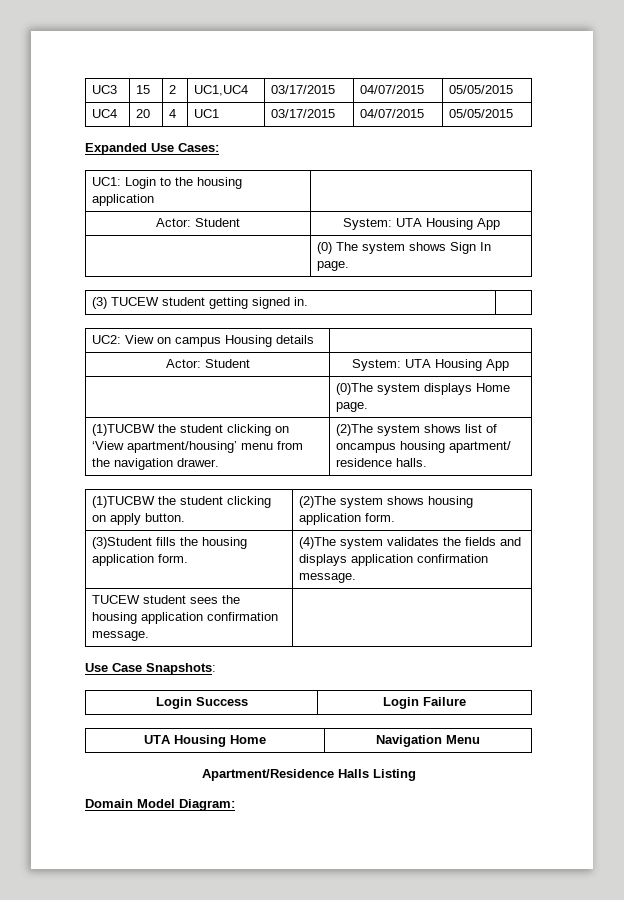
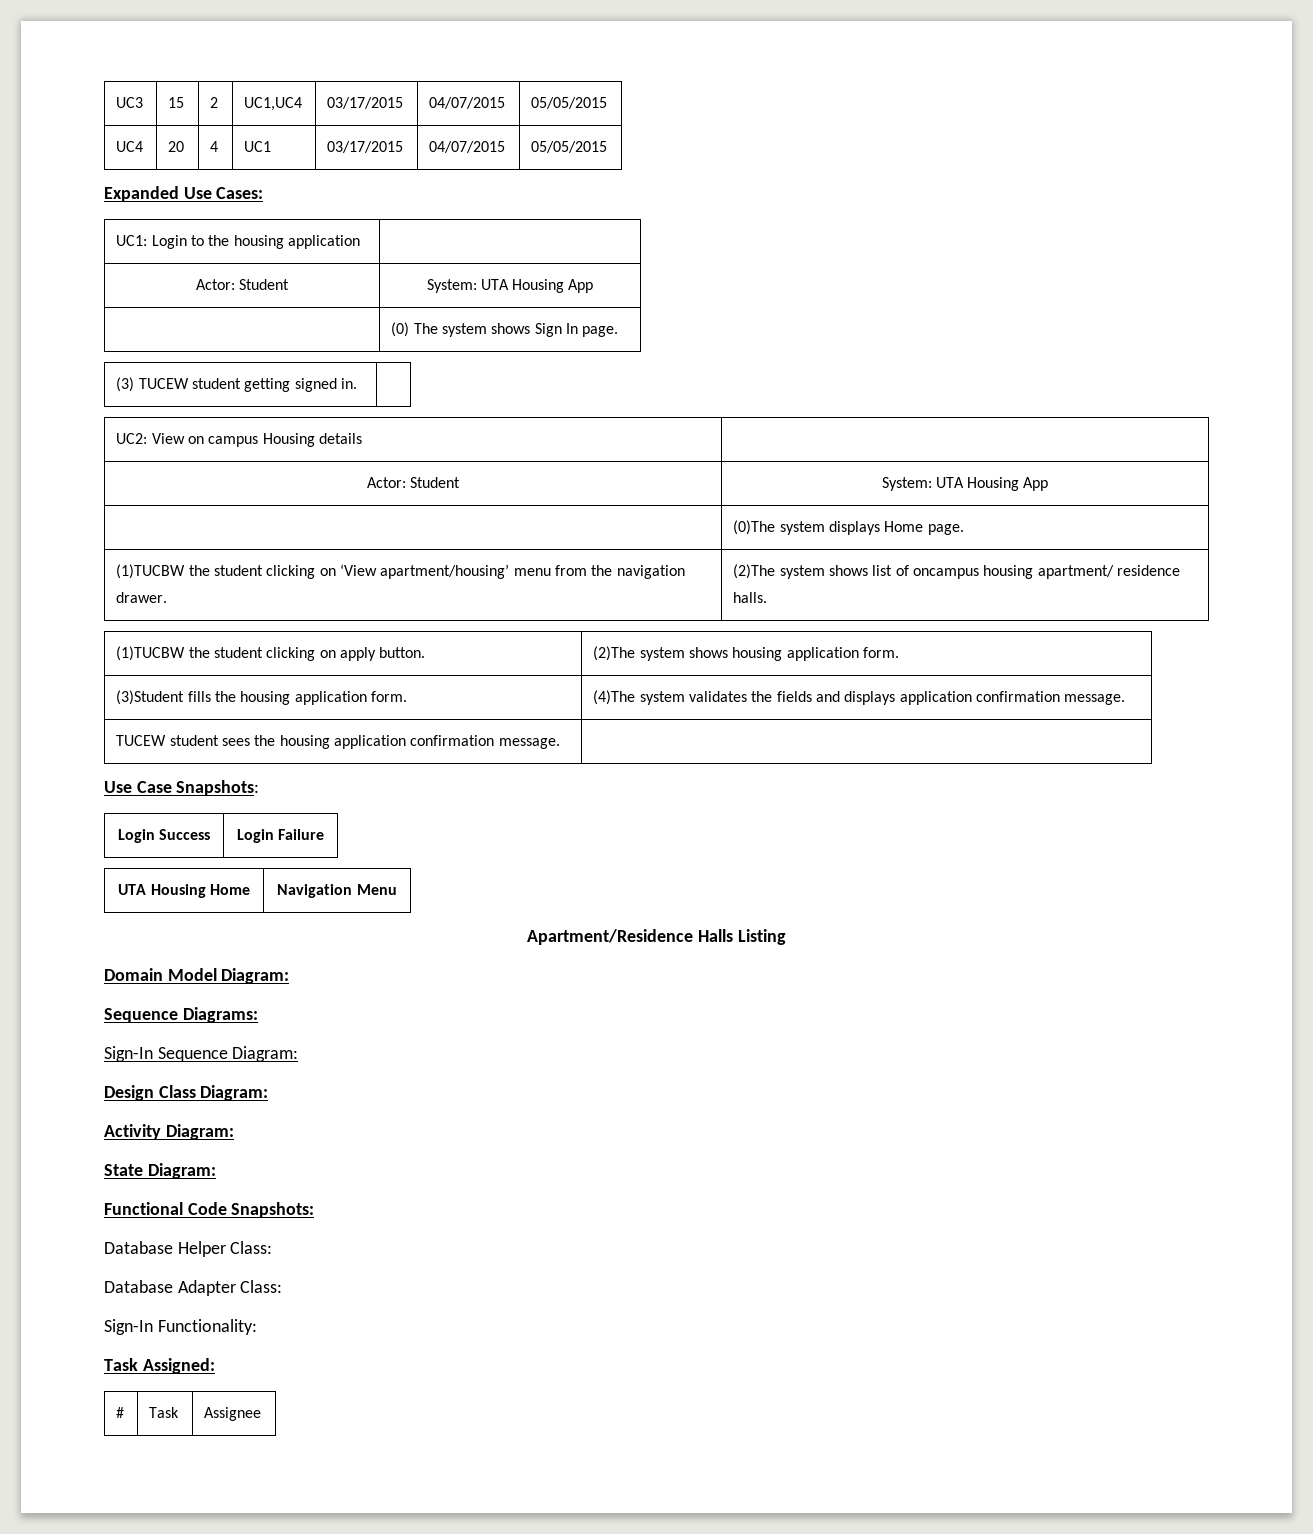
(235, 805) none -> [104,1007,258,1023] [104,1046,299,1062] [104,1085,269,1101] [104,1124,234,1140] [104,1163,216,1179] [104,1202,315,1218] [104,1241,273,1257] [104,1280,283,1296] [104,1319,257,1335] [104,1358,215,1374] [116,1407,125,1418] [149,1407,180,1418] [204,1407,262,1421] // Sequence Diagrams: // Sign-In Sequence Diagram: // Design Class Diagram: // Activity Diagram: // State Diagram: // Functional Code Snapshots: // Database Helper Class: // Database Adapter Class: // Sign-In Functionality: // Task Assigned: // # | Task | Assignee

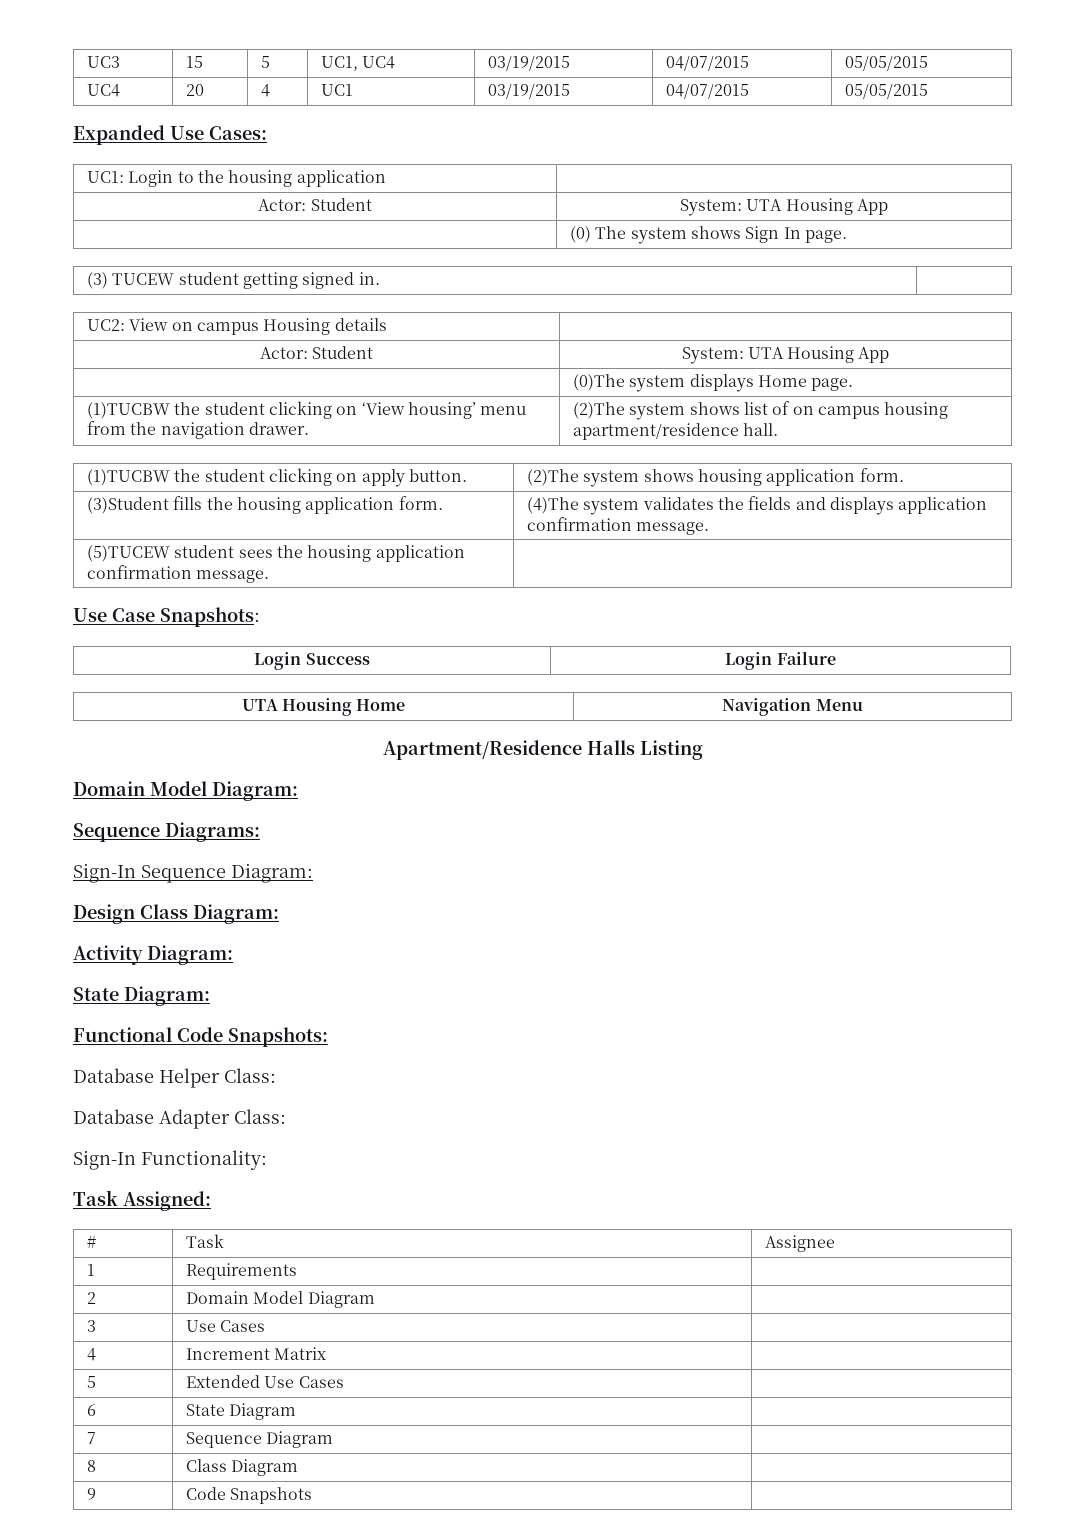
[210,97,219,108] [244,97,303,111] [327,97,404,109] 2 | UC1,UC4 | 03/17/2015 -> [260,56,270,68] [320,56,396,71] [487,55,570,71] 5 | UC1, UC4 | 03/19/2015
[327,141,404,153] 03/17/2015 -> [487,83,570,99] 03/19/2015
[380,564,510,579] apartment/housing’ -> [407,402,476,419] housing’
[912,565,1180,579] [733,592,768,603] oncampus housing apartment/ residence halls. -> [792,402,949,419] [572,423,779,440] on campus housing apartment/residence hall.
[116,735,167,746] TUCEW -> [86,545,170,562] (5)TUCEW
(262, 1414) none -> [86,1264,95,1276] [185,1263,297,1280] [86,1292,96,1304] [185,1291,375,1308] [86,1320,96,1332] [185,1320,266,1332] [86,1348,96,1361] [185,1347,327,1360] [86,1376,96,1388] [185,1375,344,1388] [86,1404,96,1416] [185,1403,297,1420] [86,1432,96,1444] [185,1431,334,1448] [86,1460,96,1472] [185,1459,299,1476] [86,1488,96,1500] [185,1487,313,1504] // 1 | Requirements | // 2 | Domain Model Diagram | // 3 | Use Cases | // 4 | Increment Matrix | // 5 | Extended Use Cases | // 6 | State Diagram | // 7 | Sequence Diagram | // 8 | Class Diagram | // 9 | Code Snapshots |

